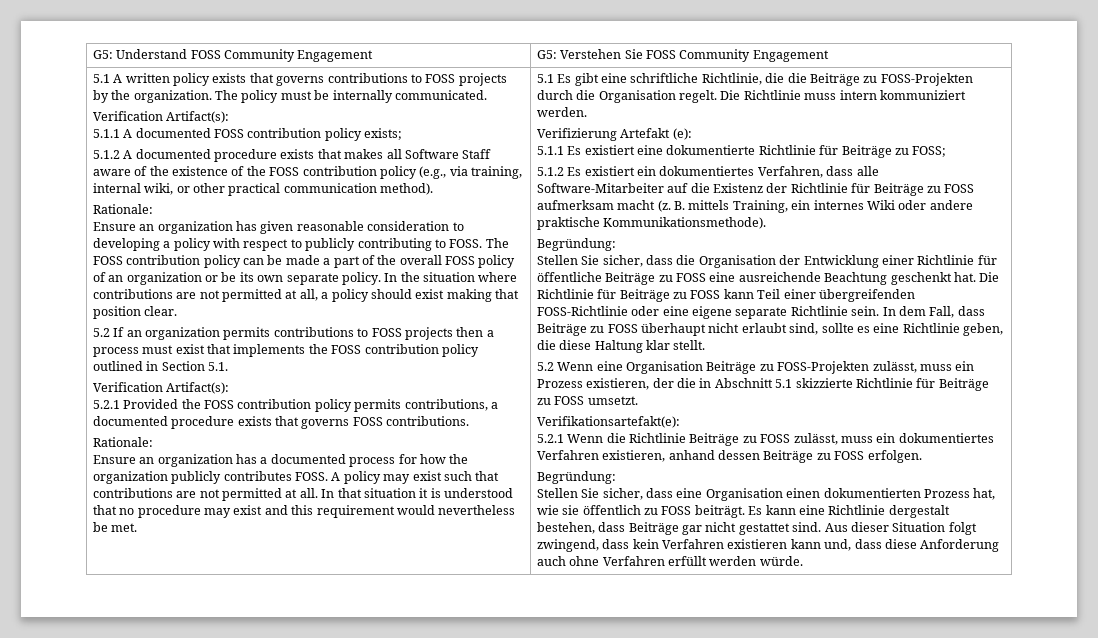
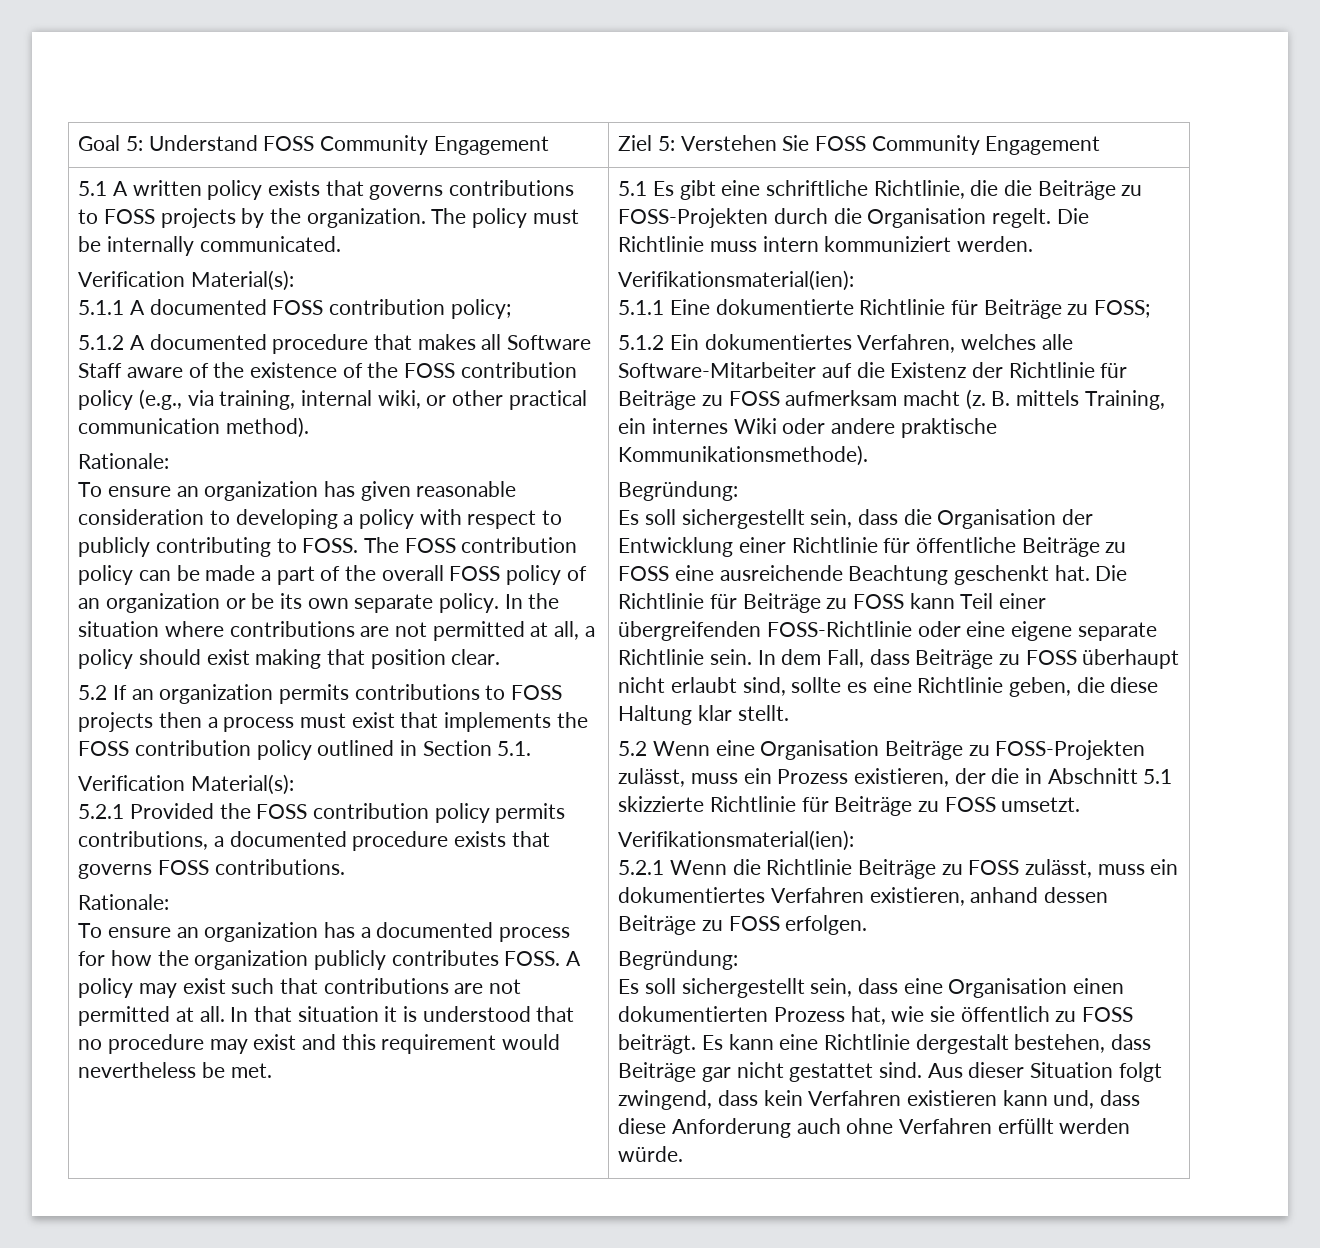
[92,50,113,59] G5: -> [78,135,143,151] Goal 5:
[536,50,557,59] G5: -> [618,135,675,151] Ziel 5:
[166,111,230,123] Artifact(s): -> [190,270,294,291] Material(s):
[324,128,403,141] policy exists; -> [450,299,511,319] policy;
[280,149,315,159] exists -> (369, 344) none
[92,222,136,231] Ensure -> [78,482,171,497] To ensure
[166,382,230,394] Artifact(s): -> [190,774,294,795] Material(s):
[92,455,136,464] Ensure -> [78,923,171,938] To ensure
[536,128,692,141] [536,145,664,155] Verifizierung Artefakt (e): // 5.1.1 Es existiert eine -> [618,270,855,291] [618,299,710,315] Verifikationsmaterial(ien): // 5.1.1 Eine
[567,166,657,176] Es existiert ein -> [669,334,699,350] Ein
[826,166,854,176] dass -> [960,334,1036,350] welches
[536,255,643,267] Stellen Sie sicher, -> [618,509,853,529] Es soll sichergestellt sein,
[536,416,680,428] Verifikationsartefakt(e): -> [618,830,855,851] Verifikationsmaterial(ien):
[536,488,643,500] Stellen Sie sicher, -> [618,978,853,998] Es soll sichergestellt sein,

